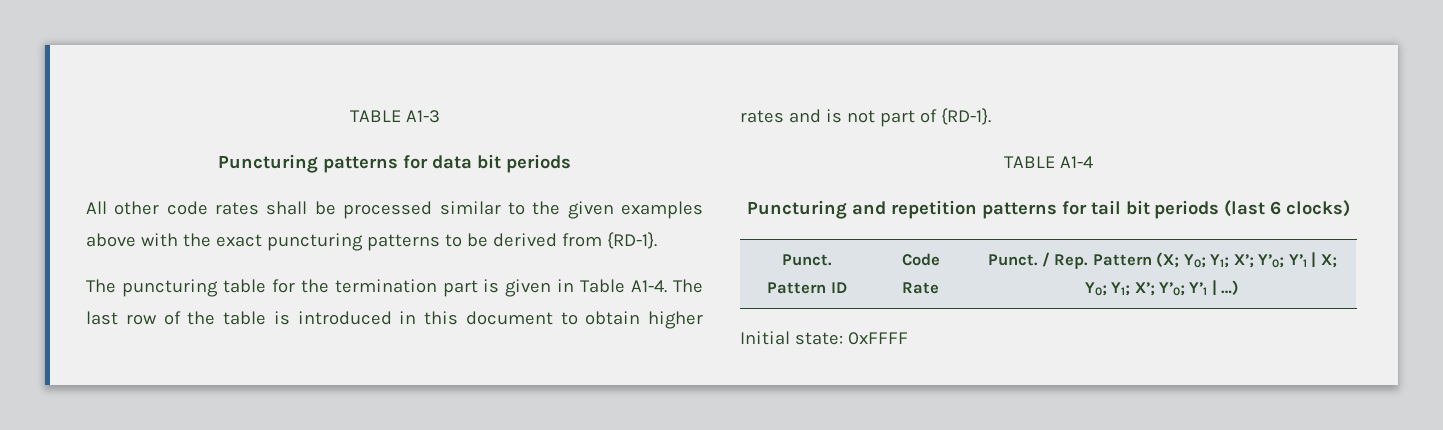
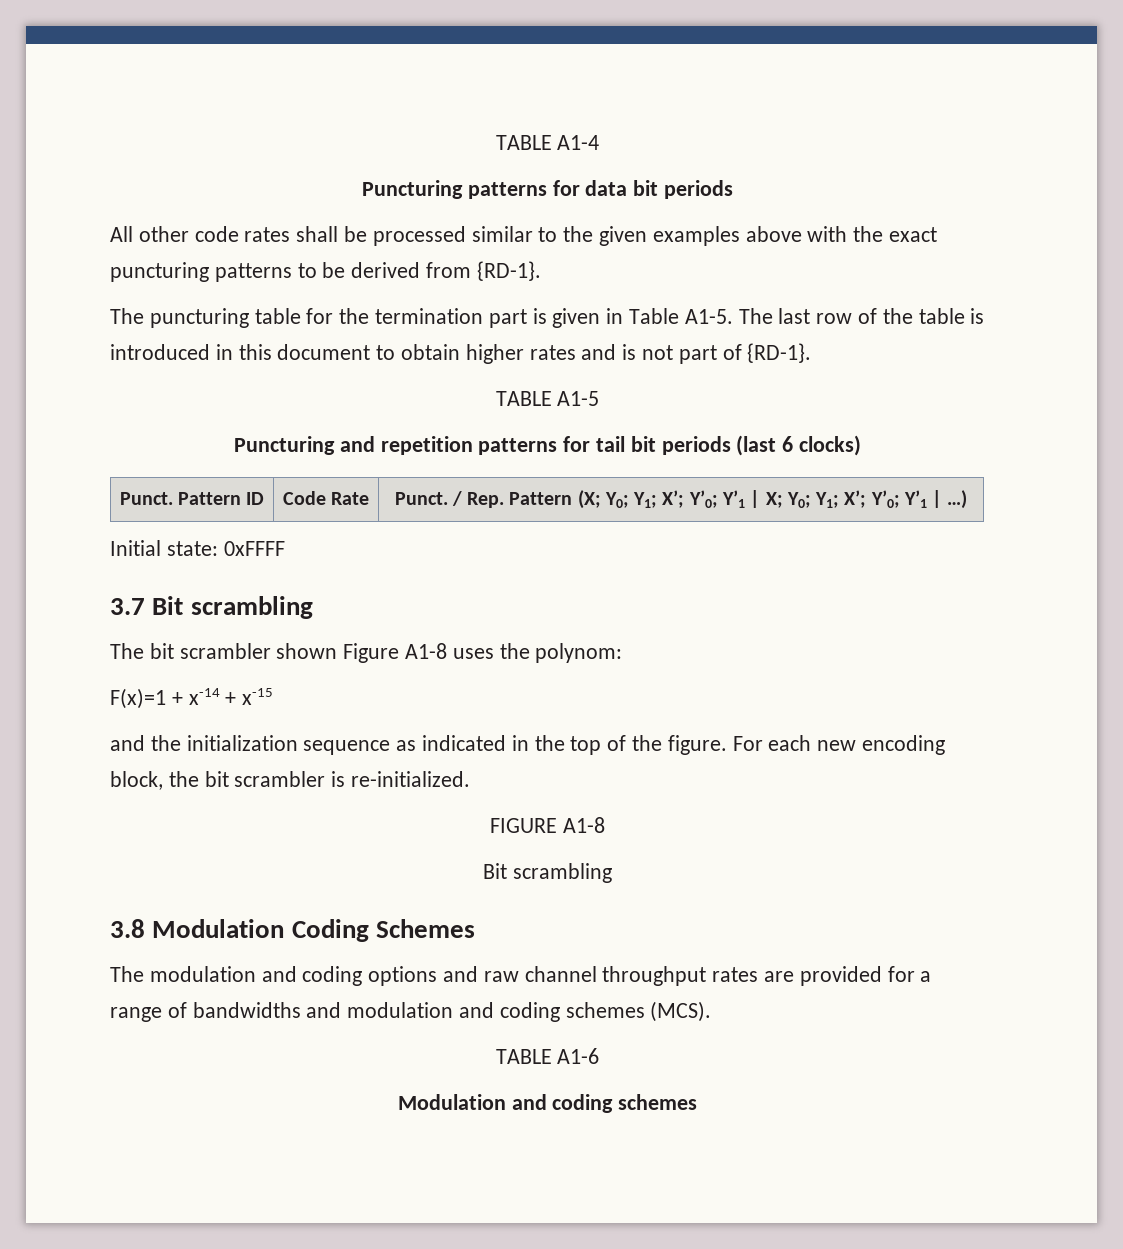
[349,110,440,123] TABLE A1-3 -> [495,135,600,150] TABLE A1-4
[631,280,668,293] A1-4. -> [684,309,733,324] A1-5.
[1059,156,1093,168] A1-4 -> [557,391,600,406] A1-5
(908, 338) none -> [110,596,313,619] [110,643,623,663] [110,688,274,709] [110,735,946,755] [110,771,471,790] [490,817,605,833] [483,863,612,883] [110,919,475,942] [110,966,932,986] [110,1001,712,1022] [495,1048,600,1064] [397,1094,698,1113] // 3.7 Bit scrambling // The bit scrambler shown Figure A1-8 uses the polynom: // F(x)=1 + x-14 + x-15 // and the initialization sequence as indicated in the top of the figure. For each new encoding block, the bit scrambler is re-initialized. // FIGURE A1-8 // Bit scrambling // 3.8 Modulation Coding Schemes // The modulation and coding options and raw channel throughput rates are provided for a range of bandwidths and modulation and coding schemes (MCS). // TABLE A1-6 // Modulation and coding schemes

